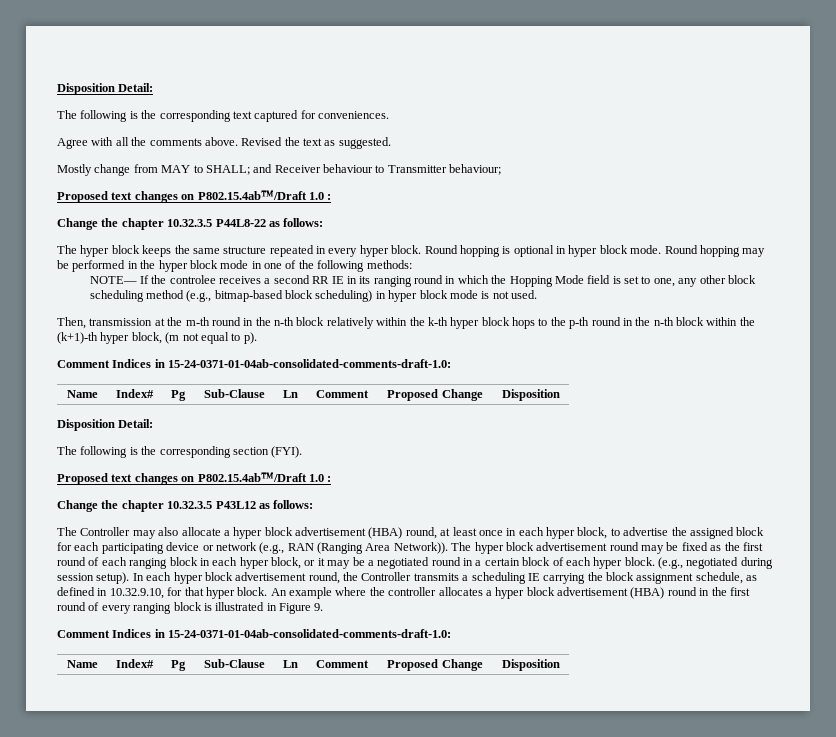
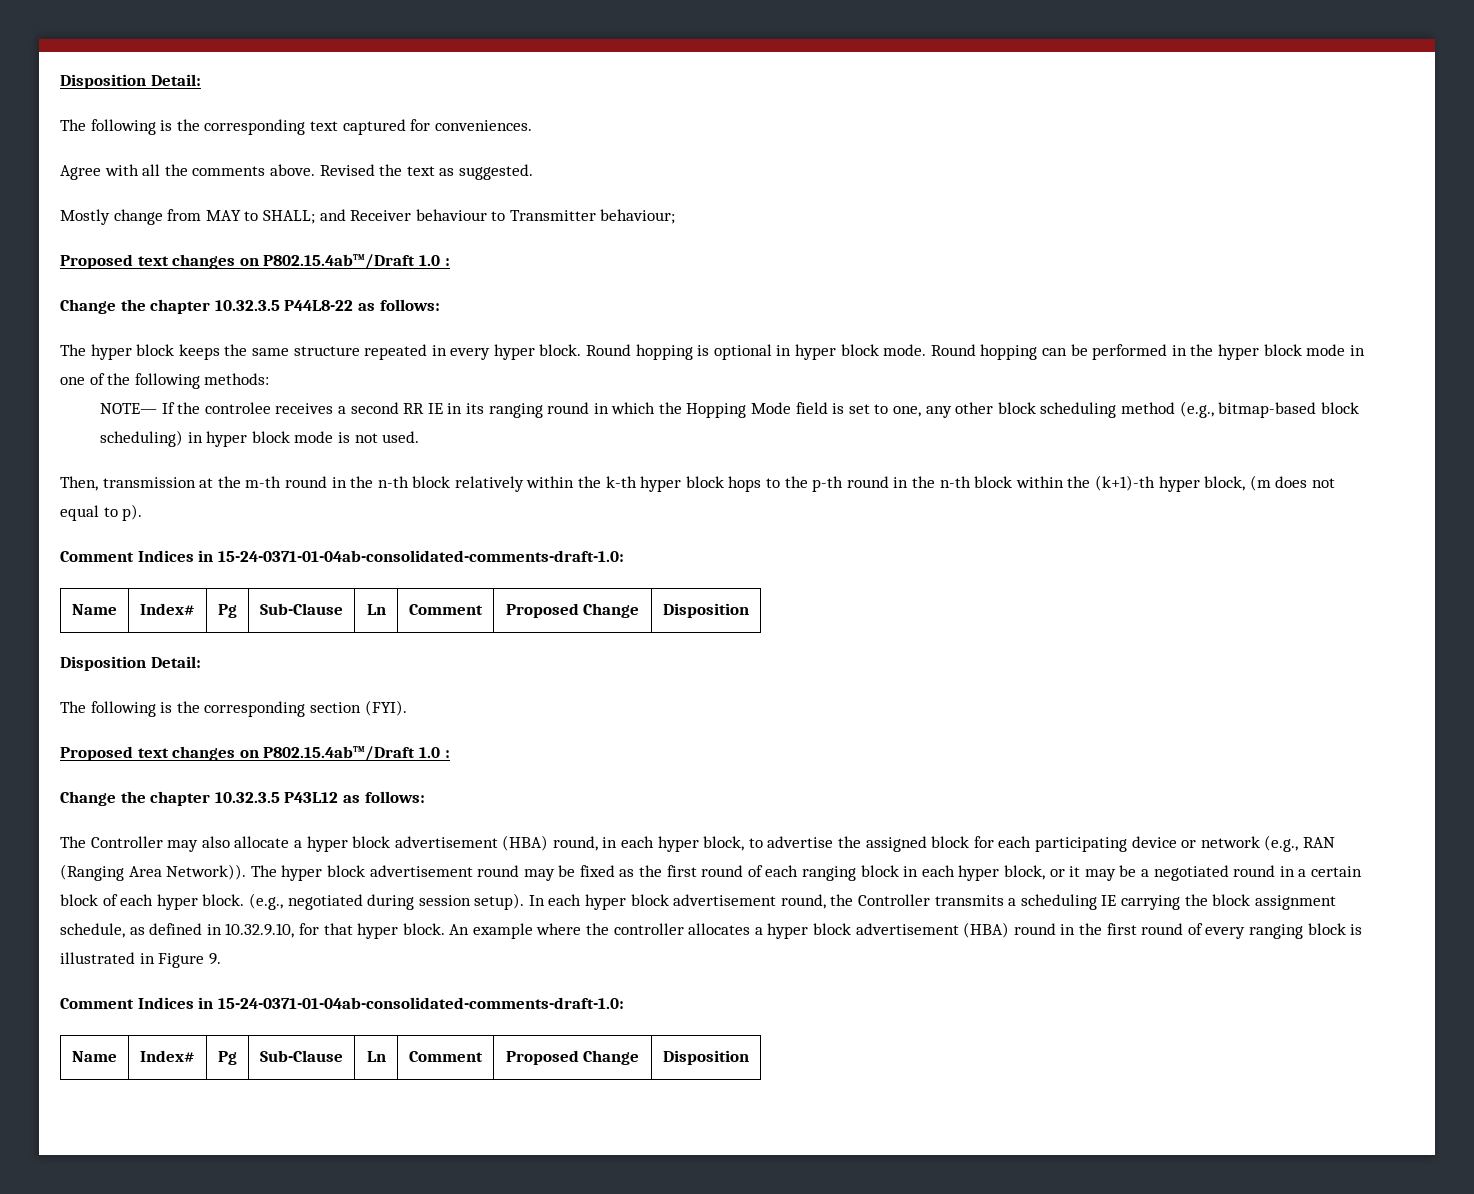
[742,248,766,257] may -> [1041,348,1067,356] can
(180, 338) none -> [1275,476,1308,488] does
[440,527,503,536] at least once -> (598, 843) none

